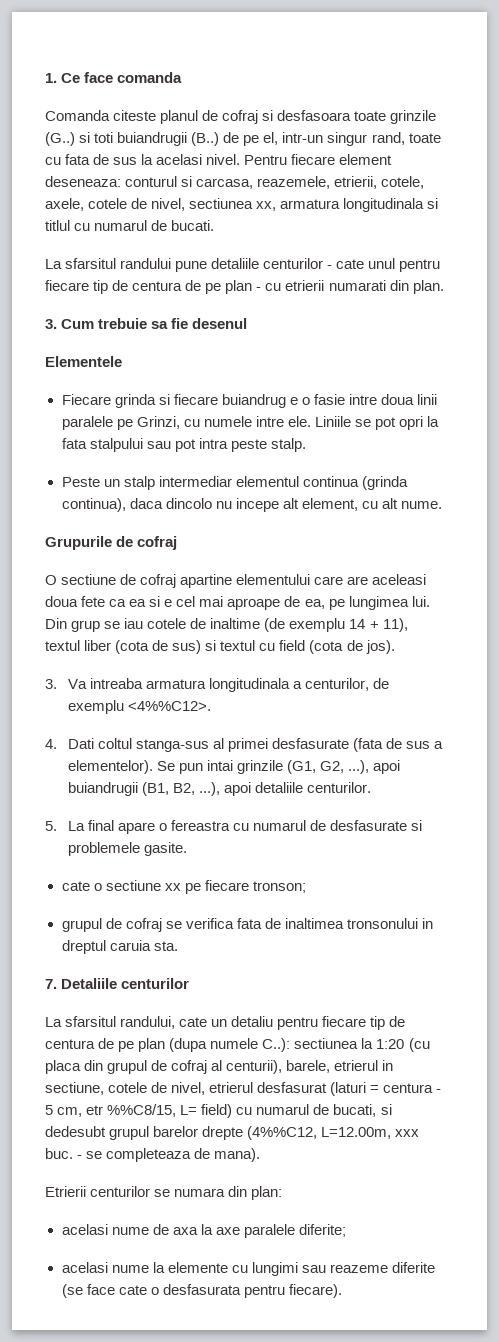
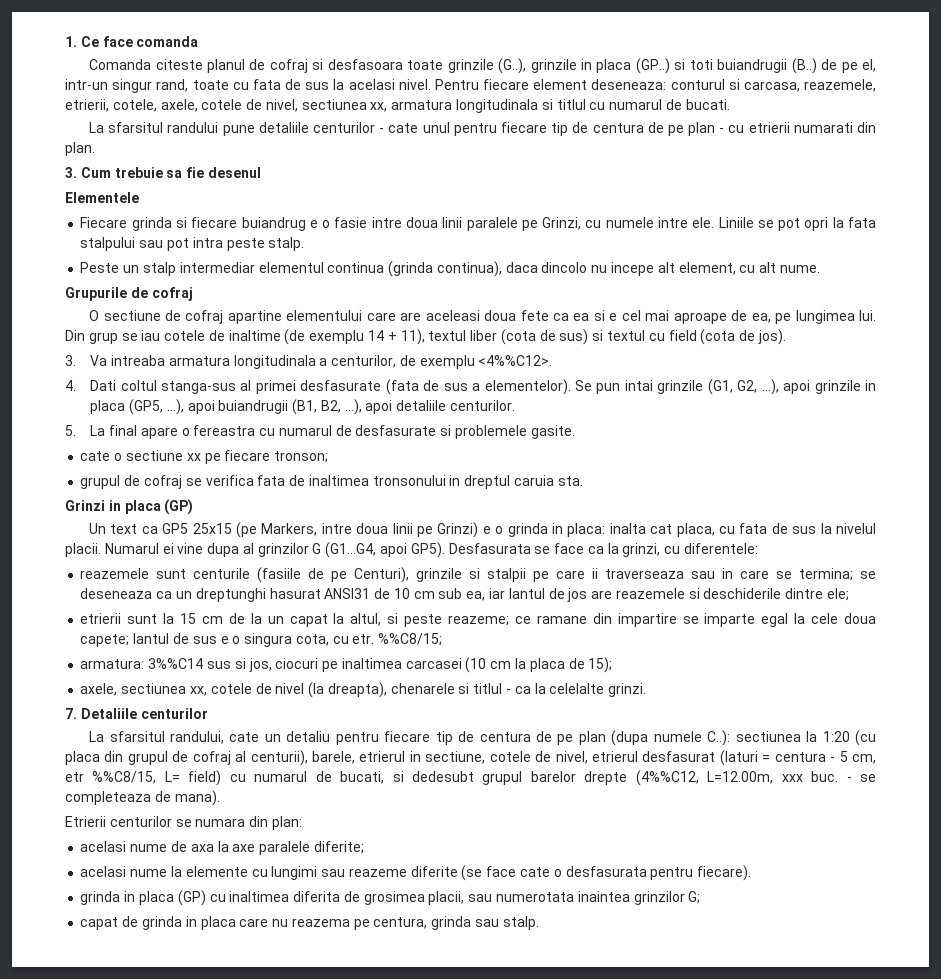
[45,132,75,146] (G..) -> [498,58,670,74] (G..), grinzile in placa (GP..)
(401, 767) none -> [814,380,877,394] [90,399,215,415] grinzile in placa (GP5, ...), apoi
(178, 946) none -> [65,499,194,515] [89,522,876,538] [65,542,759,558] [80,567,876,583] [80,588,849,602] [80,613,877,627] [80,633,443,647] [80,657,613,673] [80,682,647,698] // Grinzi in placa (GP) // Un text ca GP5 25x15 (pe Markers, intre doua linii pe Grinzi) e o grinda in placa: inalta cat placa, cu fata de sus la nivelul placii. Numarul ei vine dupa al grinzilor G (G1...G4, apoi GP5). Desfasurata se face ca la grinzi, cu diferentele: // reazemele sunt centurile (fasiile de pe Centuri), grinzile si stalpii pe care ii traverseaza sau in care se termina; se deseneaza ca un dreptunghi hasurat ANSI31 de 10 cm sub ea, iar lantul de jos are reazemele si deschiderile dintre ele; // etrierii sunt la 15 cm de la un capat la altul, si peste reazeme; ce ramane din impartire se imparte egal la cele doua capete; lantul de sus e o singura cota, cu etr. %%C8/15; // armatura: 3%%C14 sus si jos, ciocuri pe inaltimea carcasei (10 cm la placa de 15); // axele, sectiunea xx, cotele de nivel (la dreapta), chenarele si titlul - ca la celelalte grinzi.
(342, 1291) none -> [80,890,701,906] [80,916,539,930] // grinda in placa (GP) cu inaltimea diferita de grosimea placii, sau numerotata inaintea grinzilor G; // capat de grinda in placa care nu reazema pe centura, grinda sau stalp.

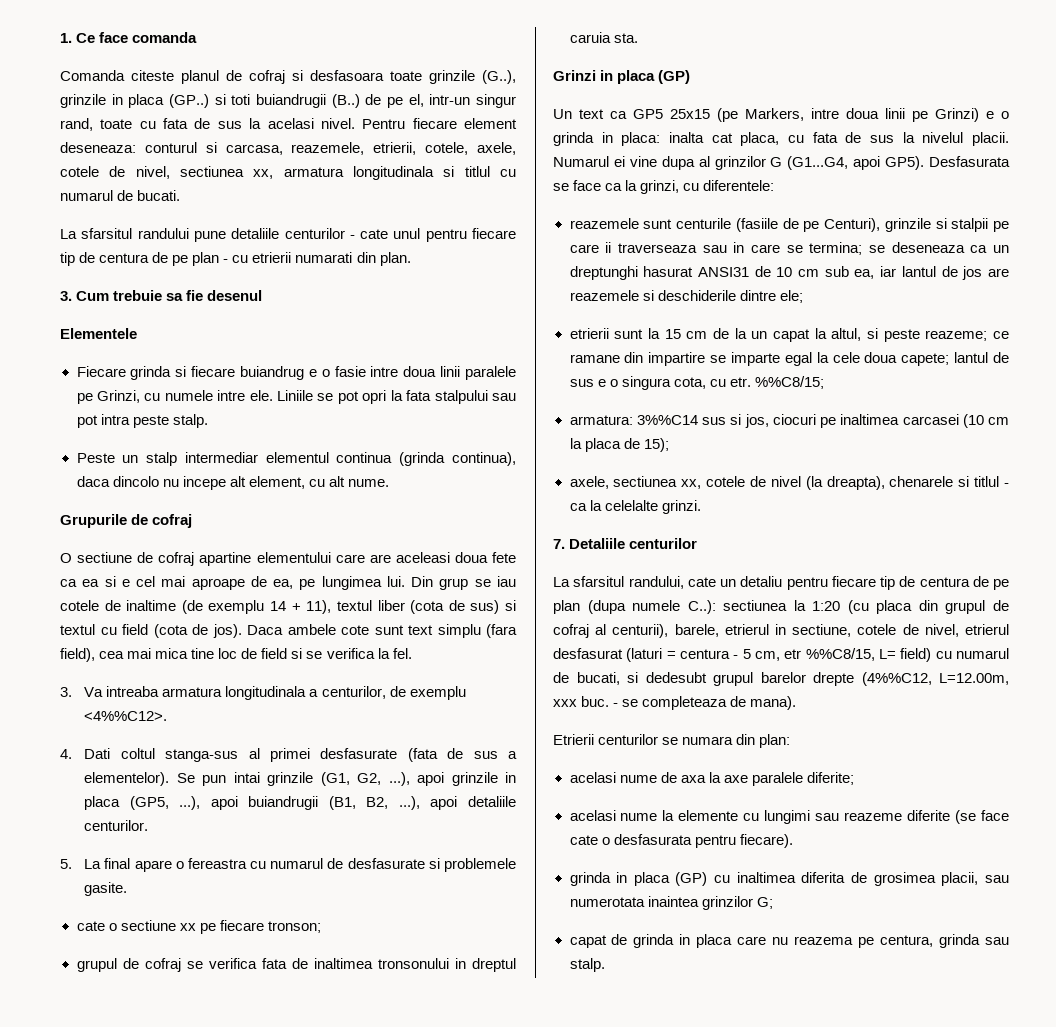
(786, 337) none -> [247,624,517,638] [60,648,412,662] Daca ambele cote sunt text simplu (fara field), cea mai mica tine loc de field si se verifica la fel.

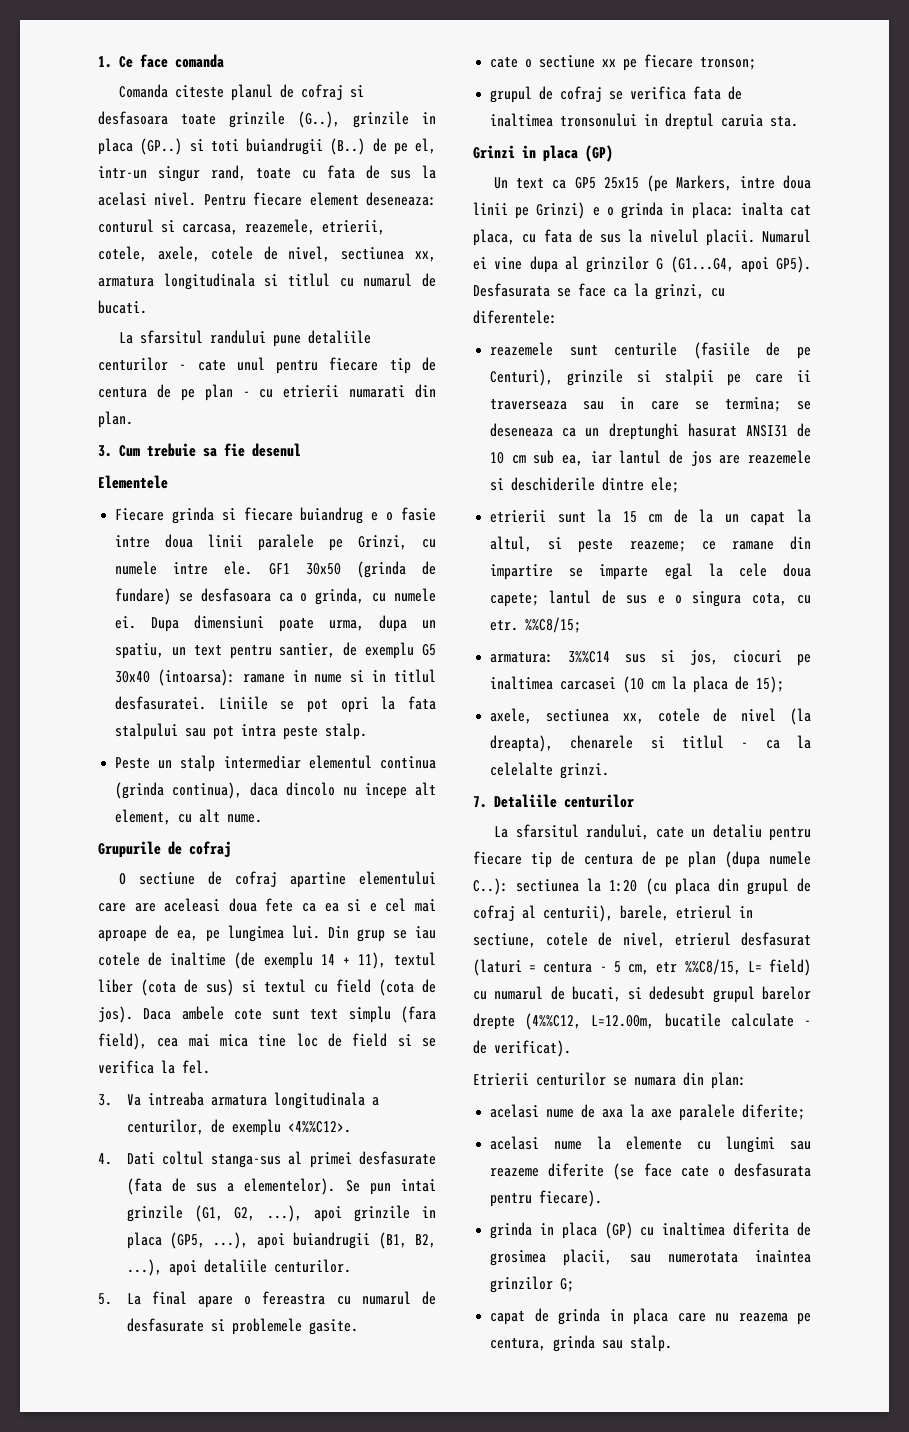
(273, 395) none -> [268,561,436,578] [115,588,436,605] [115,615,436,632] [115,642,436,659] [115,669,436,686] [115,696,207,710] GF1 30x50 (grinda de fundare) se desfasoara ca o grinda, cu numele ei. Dupa dimensiuni poate urma, dupa un spatiu, un text pentru santier, de exemplu G5 30x40 (intoarsa): ramane in nume si in titlul desfasuratei.
[553,696,797,710] xxx buc. - se completeaza de mana). -> [664,1013,811,1027] [473,1040,571,1057] bucatile calculate - de verificat).

